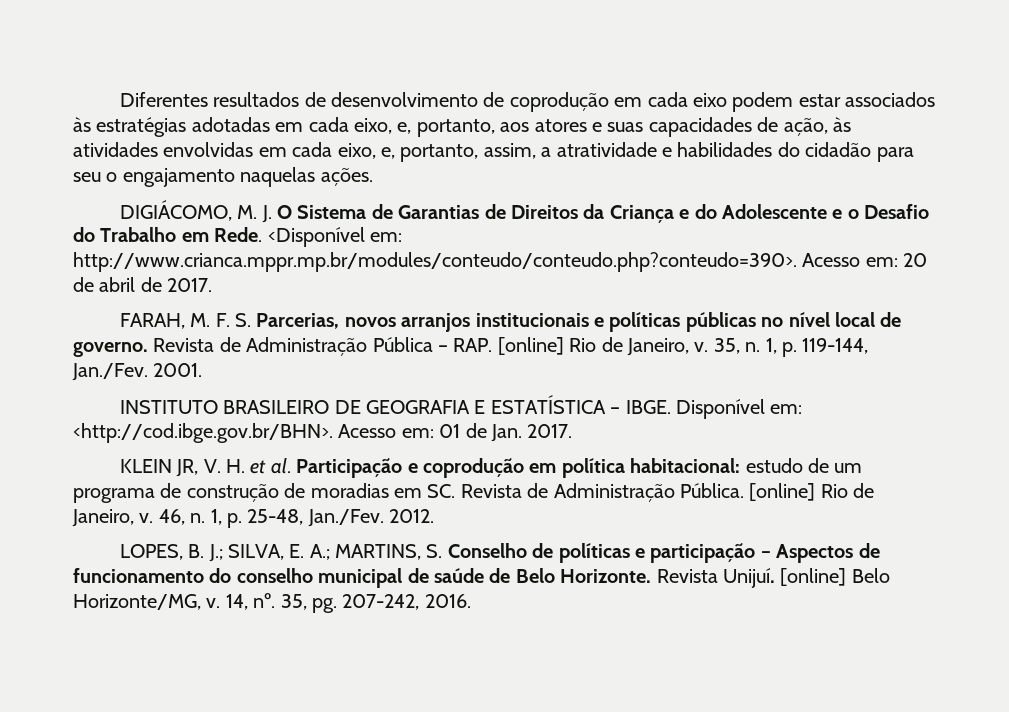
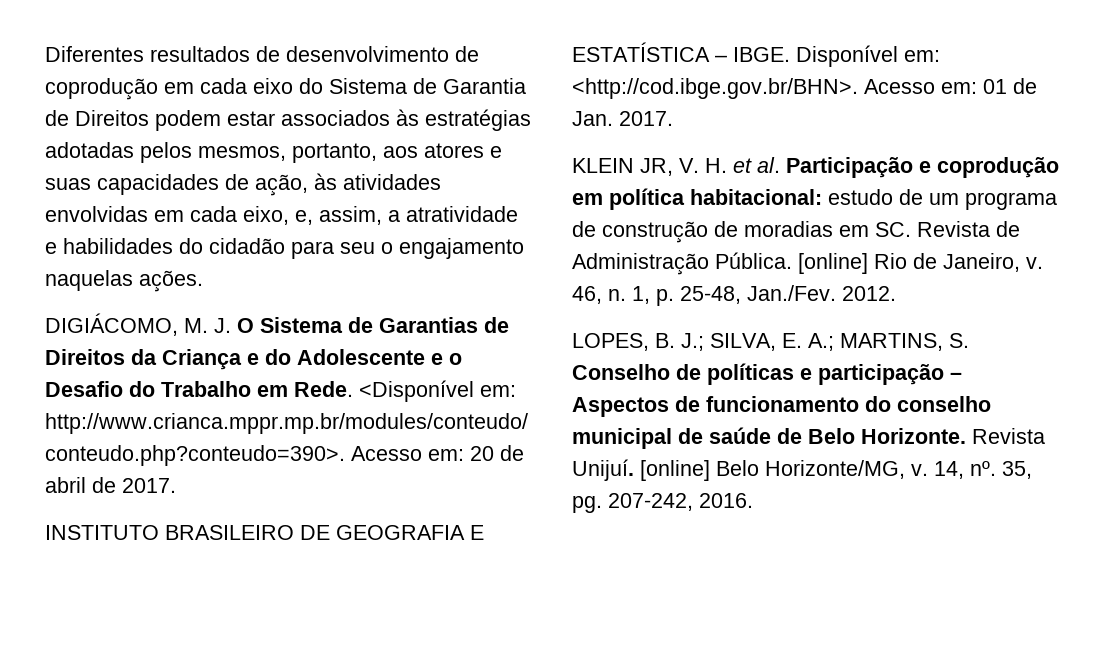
(727, 100) none -> [299,78,526,94] [45,110,149,126] do Sistema de Garantia de Direitos
[275,117,412,134] em cada eixo, e, -> [140,142,286,163] pelos mesmos,
[400,144,479,162] portanto, -> (313, 217) none
[119,312,902,332] [73,337,869,357] [72,363,203,381] // FARAH, M. F. S. Parcerias, novos arranjos institucionais e políticas públicas no nível local de governo. Revista de Administração Pública – RAP. [online] Rio de Janeiro, v. 35, n. 1, p. 119-144, Jan./Fev. 2001. -> (176, 485) none

